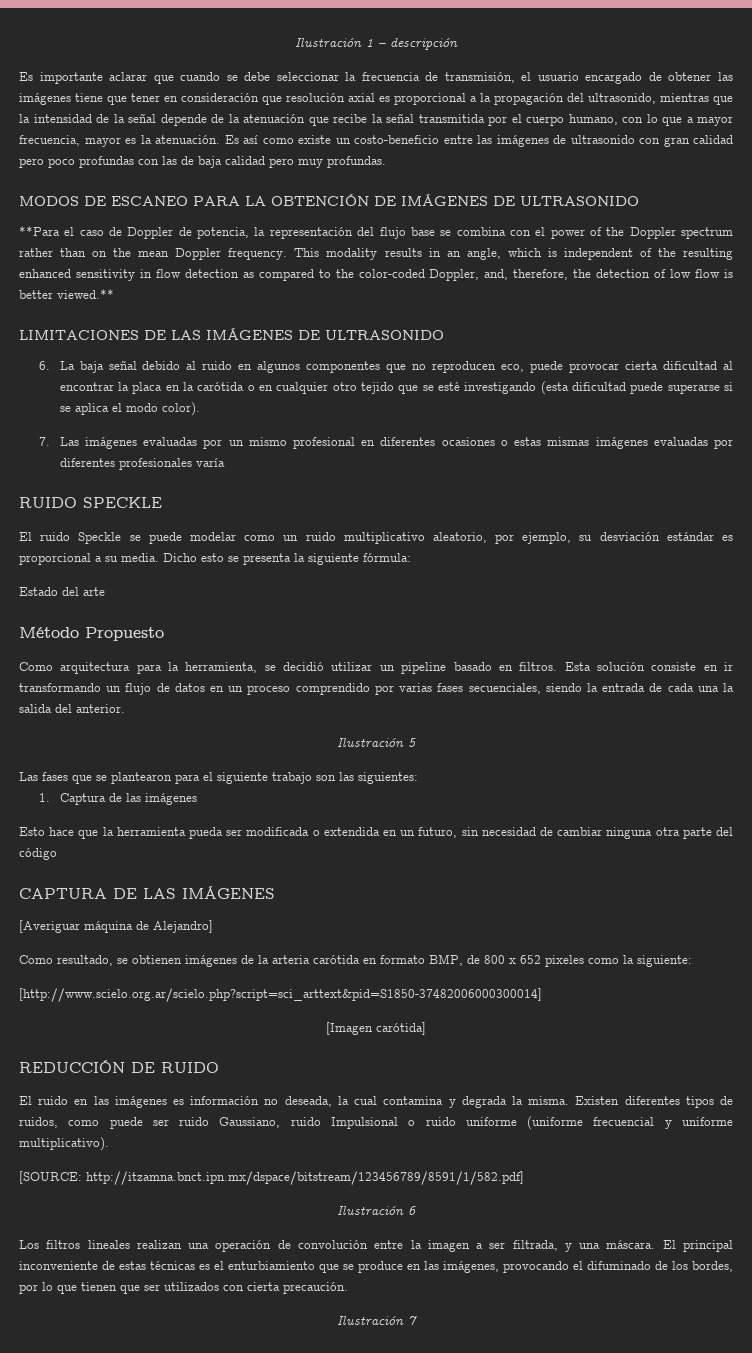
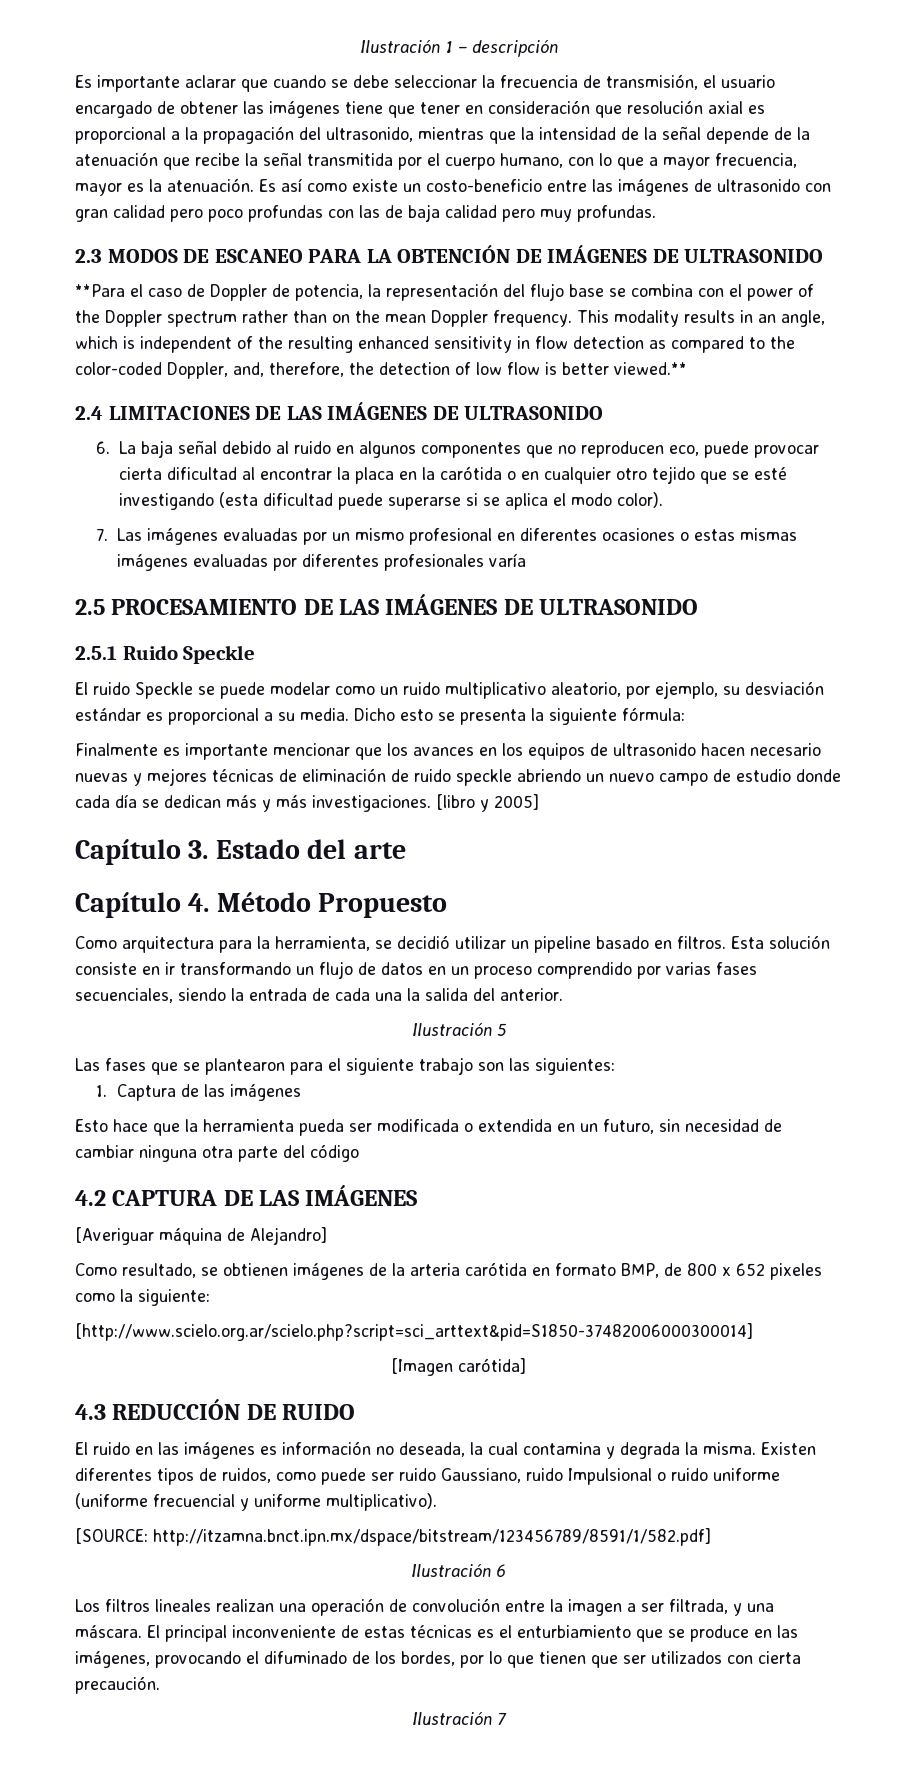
(386, 162) none -> [75,249,102,263] 2.3
(114, 294) none -> [75,406,103,420] 2.4
[19,497,162,508] RUIDO SPECKLE -> [75,594,699,615] [75,645,256,664] 2.5 PROCESAMIENTO DE LAS IMÁGENES DE ULTRASONIDO // 2.5.1 Ruido Speckle
(411, 557) none -> [75,743,821,760] [75,768,841,786] [75,794,539,812] [75,839,209,865] Finalmente es importante mencionar que los avances en los equipos de ultrasonido hacen necesario nuevas y mejores técnicas de eliminación de ruido speckle abriendo un nuevo campo de estudio donde cada día se dedican más y más investigaciones. [libro y 2005] // Capítulo 3.
(105, 591) none -> [75,892,210,918] Capítulo 4.
(57, 854) none -> [75,1190,106,1206] 4.2
(426, 1028) none -> [75,1404,106,1420] 4.3

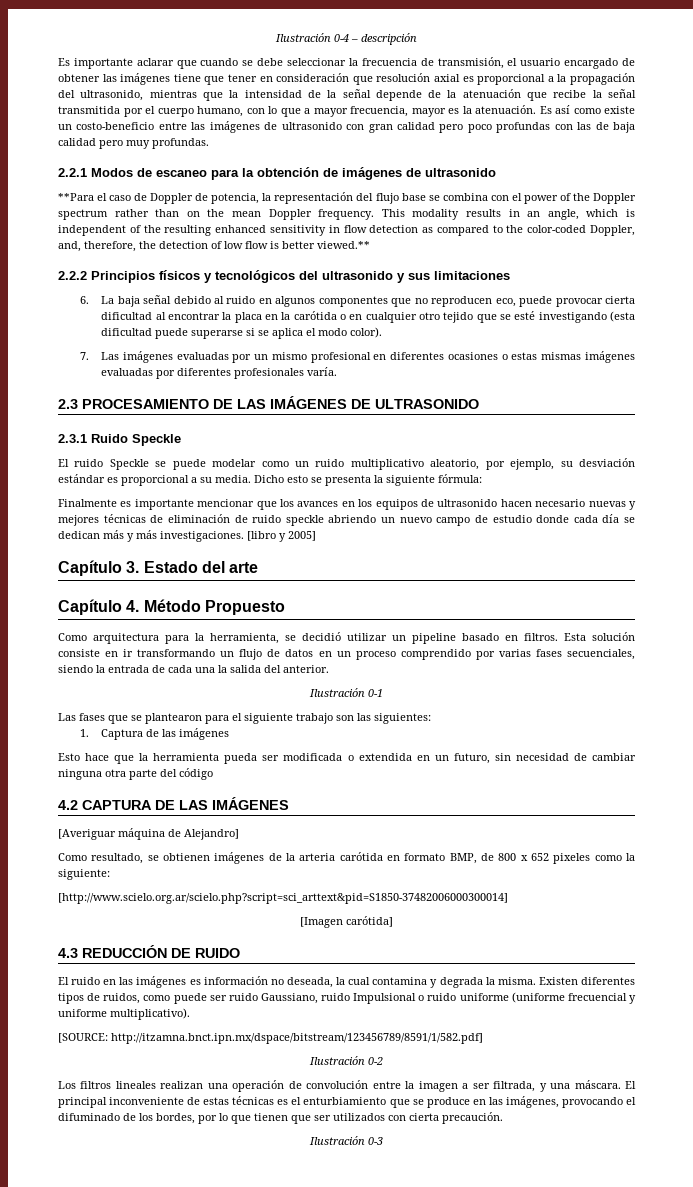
[359,40,453,53] Ilustración 1 -> [275,33,349,42] Ilustración 0-4
[75,245,824,263] 2.3 MODOS DE ESCANEO PARA LA OBTENCIÓN DE IMÁGENES DE ULTRASONIDO -> [58,167,496,180] 2.2.1 Modos de escaneo para la obtención de imágenes de ultrasonido
[75,402,604,420] 2.4 LIMITACIONES DE LAS IMÁGENES DE ULTRASONIDO -> [58,270,510,283] 2.2.2 Principios físicos y tecnológicos del ultrasonido y sus limitaciones
[489,553,527,567] [75,599,105,615] varía // 2.5 -> [307,367,338,376] [58,399,78,409] varía. // 2.3
[75,646,117,660] 2.5.1 -> [58,434,87,443] 2.3.1
[496,1023,507,1036] 5 -> [368,689,383,697] 0-1
[496,1564,506,1577] 6 -> [368,1057,383,1065] 0-2
[496,1712,507,1725] 7 -> [368,1137,383,1145] 0-3

